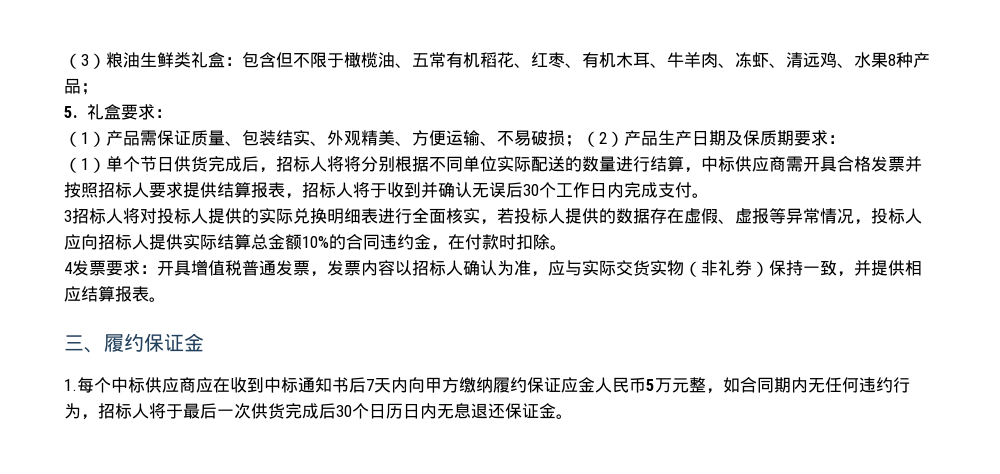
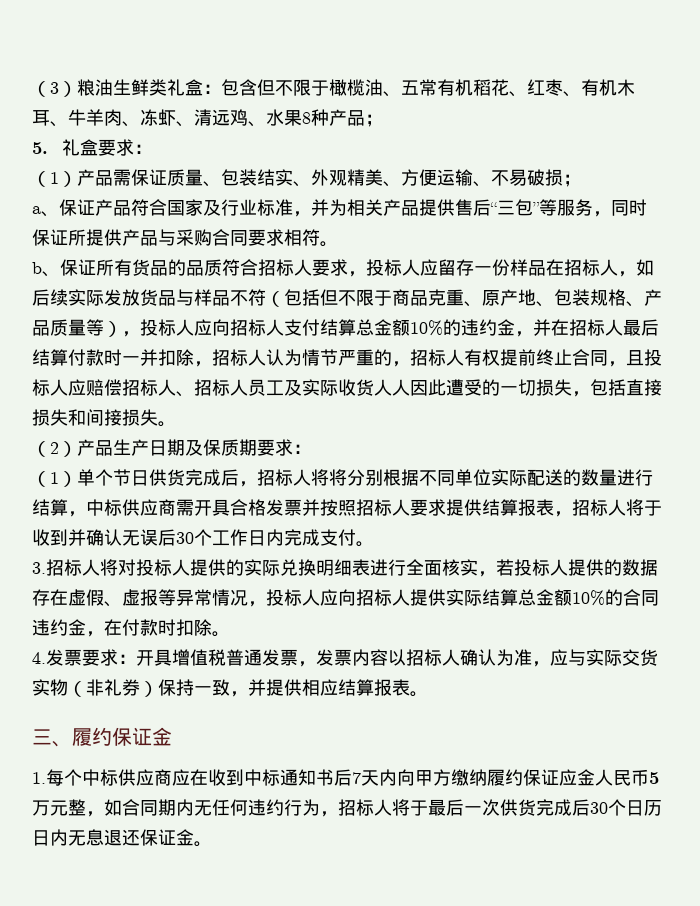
(582, 141) none -> [32,199,647,217] [32,229,338,247] [32,259,654,277] [32,289,662,307] [32,319,659,337] [32,349,662,367] [32,379,662,397] [32,409,176,427] // a、保证产品符合国家及行业标准，并为相关产品提供售后“三包”等服务，同时保证所提供产品与采购合同要求相符。 // b、保证所有货品的品质符合招标人要求，投标人应留存一份样品在招标人，如后续实际发放货品与样品不符（包括但不限于商品克重、原产地、包装规格、产品质量等），投标人应向招标人支付结算总金额10%的违约金，并在招标人最后结算付款时一并扣除，招标人认为情节严重的，招标人有权提前终止合同，且投标人应赔偿招标人、招标人员工及实际收货人人因此遭受的一切损失，包括直接损失和间接损失。 //
[64,210,72,222] 3 -> [32,562,46,574] 3.
[64,262,72,274] 4 -> [32,652,46,664] 4.

